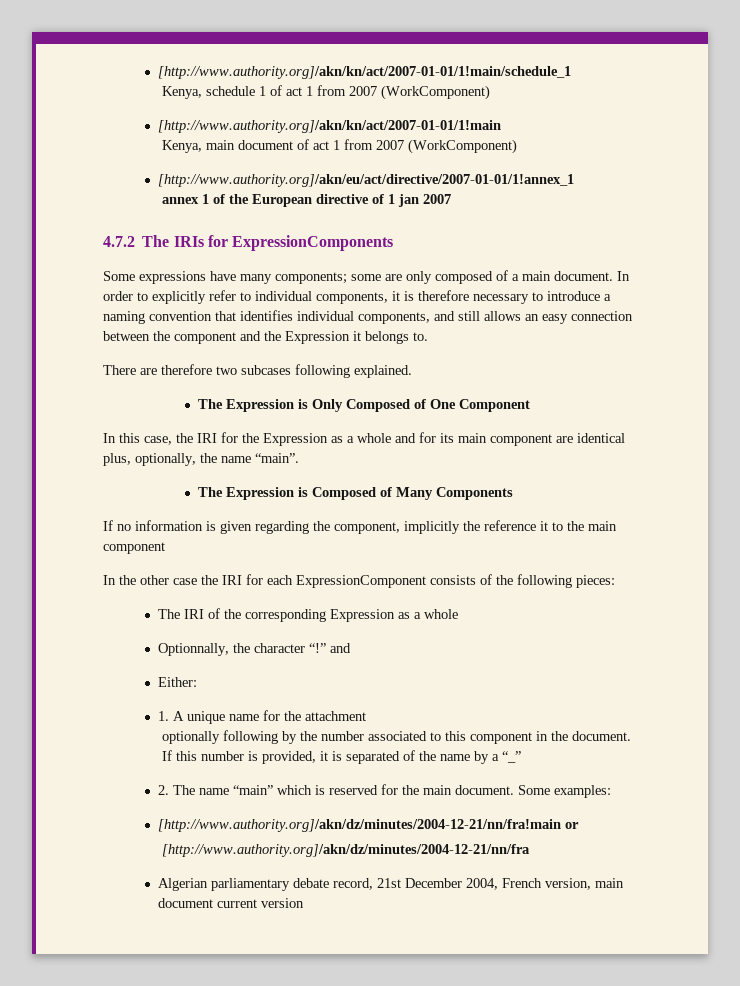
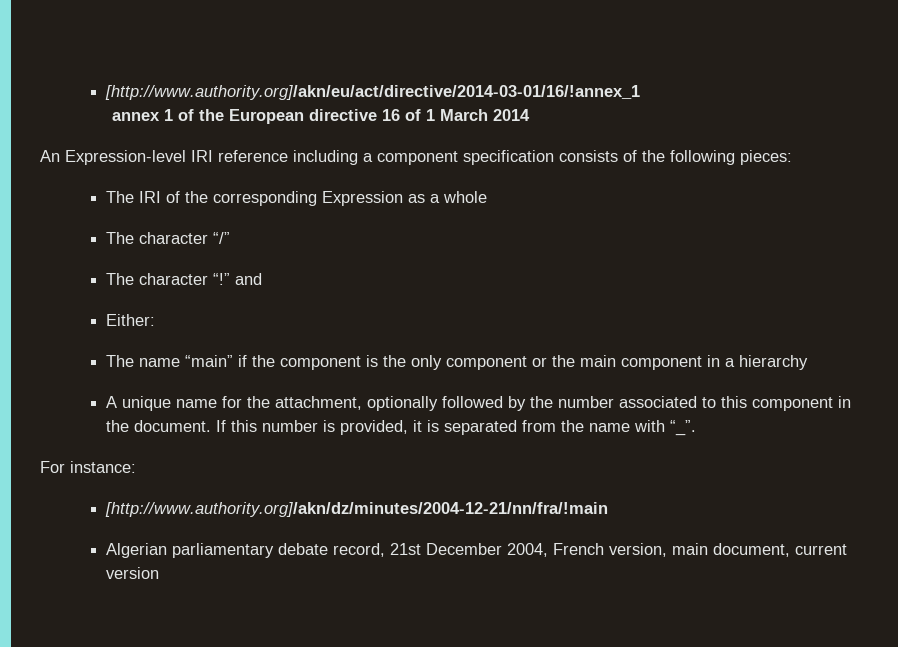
[158,66,572,79] [162,85,491,100] [158,120,502,133] [162,139,518,154] [158,174,575,187] [http://www.authority.org]/akn/kn/act/2007-01-01/1!main/schedule_1 // Kenya, schedule 1 of act 1 from 2007 (WorkComponent) // [http://www.authority.org]/akn/kn/act/2007-01-01/1!main // Kenya, main document of act 1 from 2007 (WorkComponent) // [http://www.authority.org]/akn/eu/act/directive/2007-01-01/1!annex_1 -> [105,85,641,100] [http://www.authority.org]/akn/eu/act/directive/2014-03-01/16/!annex_1
(370, 199) none -> [382,109,401,121] 16
[398,194,452,207] [103,235,394,251] [103,270,630,284] [103,290,611,304] [103,310,633,324] [103,331,428,344] [103,364,412,378] [197,399,530,412] [103,432,625,446] [103,453,299,466] [197,487,513,500] [103,520,617,534] [103,542,165,554] [103,574,426,588] jan 2007 // 4.7.2 The IRIs for ExpressionComponents // Some expressions have many components; some are only composed of a main document. In order to explicitly refer to individual components, it is therefore necessary to introduce a naming convention that identifies individual components, and still allows an easy connection between the component and the Expression it belongs to. // There are therefore two subcases following explained. // The Expression is Only Composed of One Component // In this case, the IRI for the Expression as a whole and for its main component are identical plus, optionally, the name “main”. // The Expression is Composed of Many Components // If no information is given regarding the component, implicitly the reference it to the main component // In the other case the IRI for each ExpressionComponent -> [440,109,531,121] [40,150,554,165] March 2014 // An Expression-level IRI reference including a component specification
[158,643,251,656] Optionnally, the -> [106,232,231,244] [106,273,135,285] The character “/” // The
[158,711,170,721] 1. -> [106,355,809,370] The name “main” if the component is the only component or the main component in a hierarchy //
[305,711,367,721] [162,730,279,744] attachment // optionally following -> [275,396,504,411] attachment, optionally followed
[403,750,522,764] [158,784,612,798] [158,819,580,832] [162,844,531,857] of the name by a “_” // 2. The name “main” which is reserved for the main document. Some examples: // [http://www.authority.org]/akn/dz/minutes/2004-12-21/nn/fra!main or // [http://www.authority.org]/akn/dz/minutes/2004-12-21/nn/fra -> [522,420,697,436] [40,461,136,473] [105,502,609,517] from the name with “_”. // For instance: // [http://www.authority.org]/akn/dz/minutes/2004-12-21/nn/fra/!main
[158,898,214,908] document -> [713,543,791,557] document,

